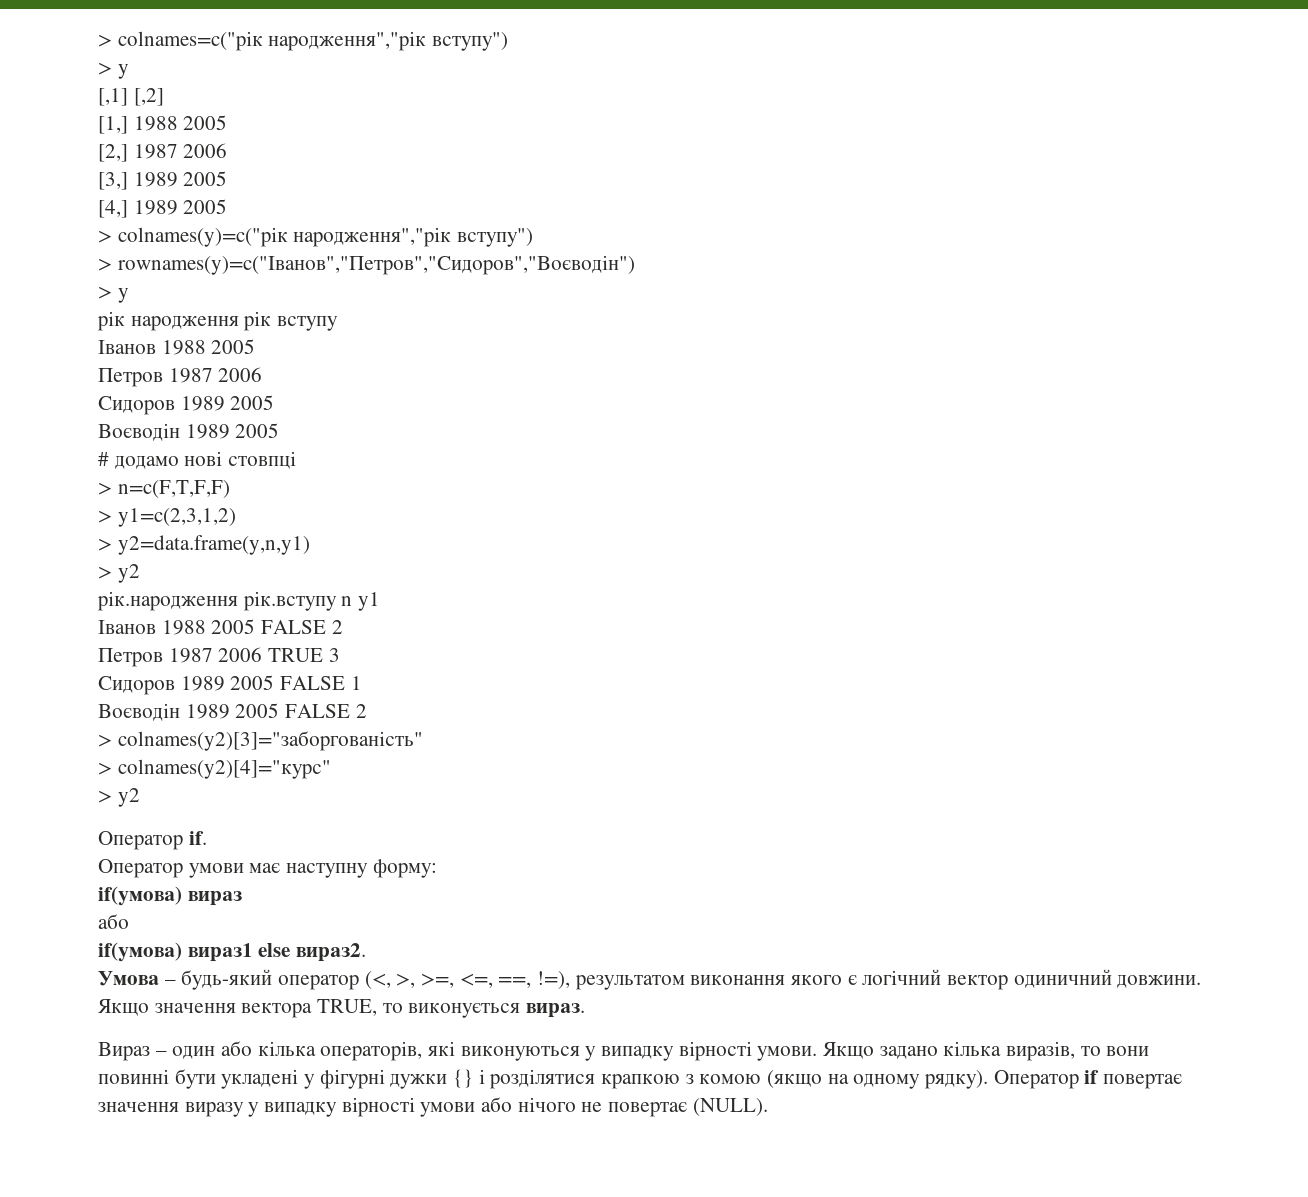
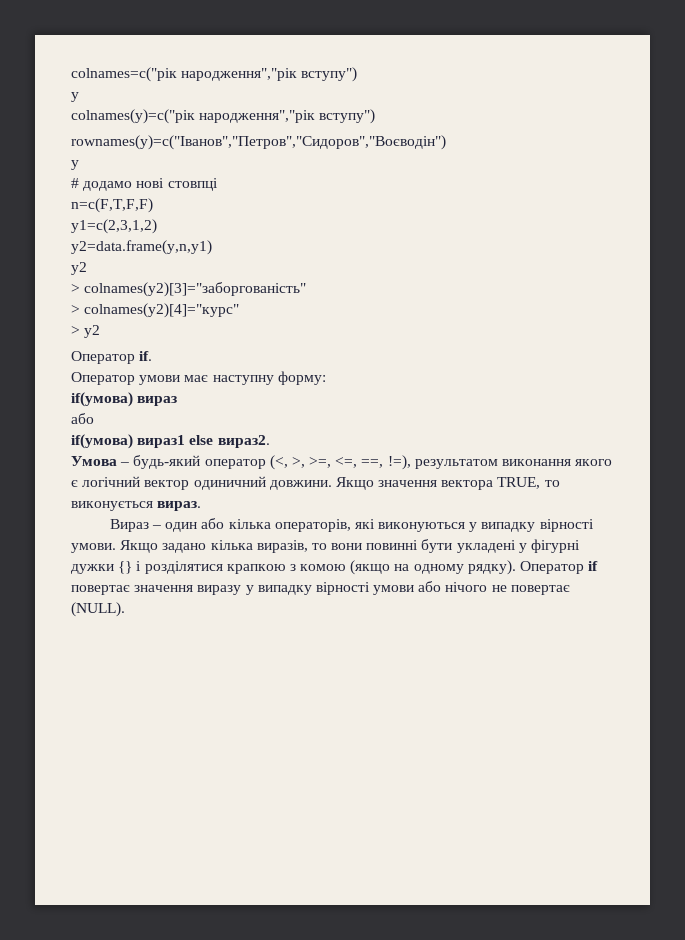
[98,34,112,47] > -> (71, 74) none
[98,62,129,79] [98,88,164,106] [98,115,228,134] [98,143,228,162] [98,171,228,190] [98,199,228,218] [98,230,112,243] > y // [,1] [,2] // [1,] 1988 2005 // [2,] 1987 2006 // [3,] 1989 2005 // [4,] 1989 2005 // > -> [71,92,79,102] y //
[98,258,112,271] > -> (376, 116) none
[98,286,129,303] [97,311,339,331] [98,339,256,355] [98,367,263,387] [98,395,275,415] [98,423,280,441] > y // рік народження рік вступу // Іванов 1988 2005 // Петров 1987 2006 // Сидоров 1989 2005 // Воєводін 1989 2005 -> [71,160,79,170] y
[98,482,112,495] > -> (218, 184) none
[98,510,112,523] > -> (153, 205) none
[98,538,112,551] > -> (157, 226) none
[98,564,140,583] [97,591,381,611] [98,619,343,635] [98,647,340,667] [98,675,362,695] [98,703,367,721] > y2 // рік.народження рік.вступу n y1 // Іванов 1988 2005 FALSE 2 // Петров 1987 2006 TRUE 3 // Сидоров 1989 2005 FALSE 1 // Воєводін 1989 2005 FALSE 2 -> [71,262,87,275] y2

